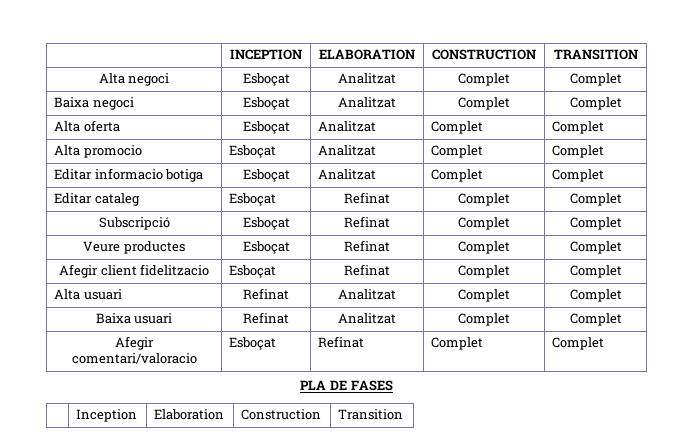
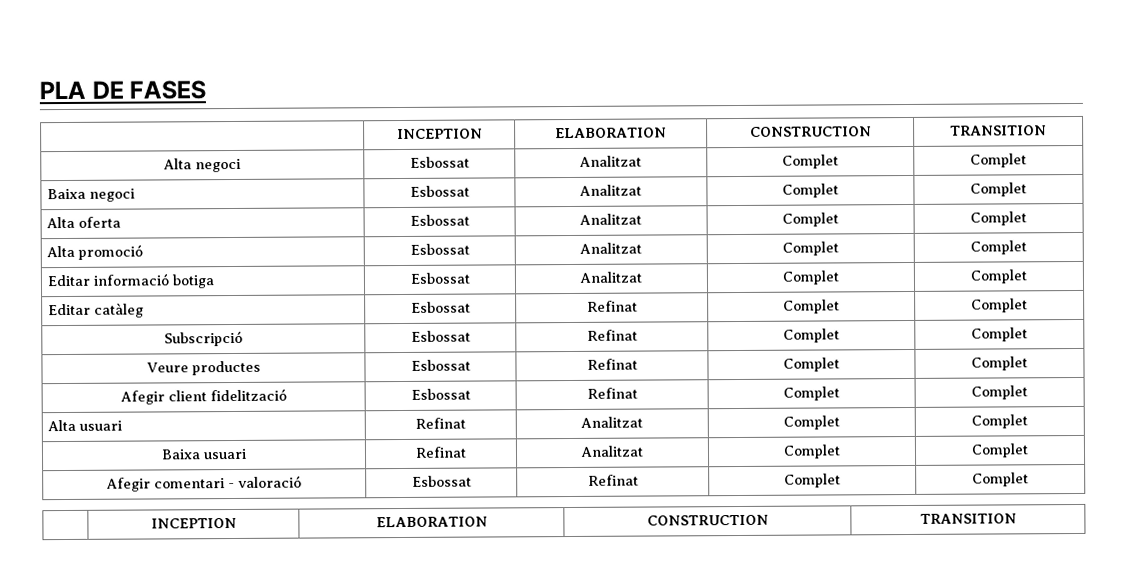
(230, 54) none -> [39,80,207,100] PLA DE FASES //
[242,73,290,86] Esboçat -> [409,156,470,168] Esbossat
[242,97,290,110] Esboçat -> [409,185,470,197] Esbossat
[242,121,290,134] [318,121,377,132] [431,121,484,134] [552,121,605,134] [54,145,142,158] [229,145,277,158] [318,145,377,156] [431,145,484,158] [552,145,605,158] [54,168,163,180] Esboçat | Analitzat | Complet | Complet // Alta promocio | Esboçat | Analitzat | Complet | Complet // Editar informacio -> [409,214,470,226] [579,213,642,225] [782,212,839,227] [970,211,1027,226] [45,244,143,260] [409,243,470,255] [579,242,642,254] [782,241,839,256] [970,240,1027,255] [46,273,169,287] Esbossat | Analitzat | Complet | Complet // Alta promoció | Esbossat | Analitzat | Complet | Complet // Editar informació
[242,169,290,182] [318,169,377,180] [431,169,484,182] [552,169,605,182] [54,193,140,206] [229,193,277,206] Esboçat | Analitzat | Complet | Complet // Editar cataleg | Esboçat -> [409,272,470,284] [579,271,642,283] [782,270,839,285] [970,269,1027,284] [47,302,144,318] [410,301,471,313] Esbossat | Analitzat | Complet | Complet // Editar catàleg | Esbossat
[242,217,290,230] Esboçat -> [410,330,471,342] Esbossat
[242,241,290,254] Esboçat -> [410,359,471,371] Esbossat
[140,264,210,276] [229,265,277,278] fidelitzacio | Esboçat -> [209,388,287,402] [410,388,471,400] fidelització | Esbossat
[71,353,197,364] [229,337,277,350] [318,336,365,348] [431,337,484,350] [552,337,605,350] [300,380,393,391] [76,409,138,422] [154,409,225,420] [241,409,322,420] [338,409,404,420] comentari/valoracio | Esboçat | Refinat | Complet | Complet // PLA DE FASES // | Inception | Elaboration | Construction | Transition -> [154,475,302,489] [411,475,472,487] [587,474,639,486] [784,473,841,488] [972,472,1029,487] [150,517,237,529] [375,516,488,528] [646,514,769,526] [919,513,1017,524] comentari - valoració | Esbossat | Refinat | Complet | Complet // | INCEPTION | ELABORATION | CONSTRUCTION | TRANSITION

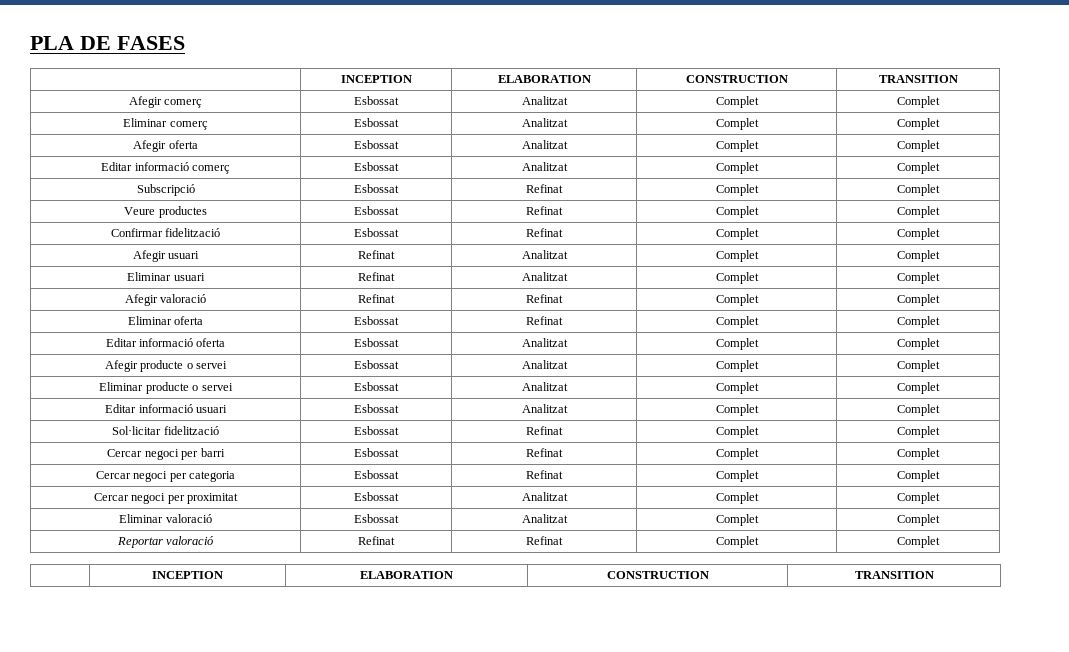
[163,158,241,173] [409,156,470,168] [579,155,642,167] [782,154,839,169] [970,153,1027,168] [46,188,135,202] [409,185,470,197] [579,184,642,196] [782,183,839,198] [970,182,1027,197] [45,216,121,229] [409,214,470,226] [579,213,642,225] [782,212,839,227] [970,211,1027,226] [45,244,143,260] [409,243,470,255] [579,242,642,254] [782,241,839,256] [970,240,1027,255] [46,273,215,289] [409,272,470,284] [579,271,642,283] [782,270,839,285] [970,269,1027,284] [47,302,144,318] [410,301,471,313] [586,300,638,312] [783,299,840,314] [971,298,1028,313] Alta negoci | Esbossat | Analitzat | Complet | Complet // Baixa negoci | Esbossat | Analitzat | Complet | Complet // Alta oferta | Esbossat | Analitzat | Complet | Complet // Alta promoció | Esbossat | Analitzat | Complet | Complet // Editar informació botiga | Esbossat | Analitzat | Complet | Complet // Editar catàleg | Esbossat | Refinat | Complet | Complet -> [128,96,203,108] [354,96,399,105] [521,96,568,105] [715,96,759,108] [897,96,940,108] [123,118,208,130] [354,118,399,127] [521,118,568,127] [715,118,759,130] [897,118,940,130] [133,140,198,152] [354,140,399,149] [521,140,568,149] [715,140,759,152] [897,140,940,152] [101,162,230,174] [354,162,399,171] [521,162,568,171] [715,162,759,174] [897,162,940,174] Afegir comerç | Esbossat | Analitzat | Complet | Complet // Eliminar comerç | Esbossat | Analitzat | Complet | Complet // Afegir oferta | Esbossat | Analitzat | Complet | Complet // Editar informació comerç | Esbossat | Analitzat | Complet | Complet
[119,388,287,405] [410,388,471,400] [586,387,638,399] [783,386,840,401] [971,385,1028,400] [46,419,122,432] [415,417,466,429] [580,416,643,428] [783,415,840,430] [971,414,1028,429] [161,449,201,460] Afegir client fidelització | Esbossat | Refinat | Complet | Complet // Alta usuari | Refinat | Analitzat | Complet | Complet // Baixa -> [110,228,221,237] [354,228,399,237] [526,228,563,237] [715,228,759,240] [897,228,940,240] [132,250,200,262] [358,250,395,259] [521,250,568,259] [715,250,759,262] [897,250,940,262] [127,272,172,281] Confirmar fidelització | Esbossat | Refinat | Complet | Complet // Afegir usuari | Refinat | Analitzat | Complet | Complet // Eliminar
[154,475,302,489] [411,475,472,487] comentari - valoració | Esbossat -> [160,294,207,303] [358,294,395,303] [526,294,563,303] [715,294,759,306] [897,294,940,306] [127,316,204,325] [354,316,399,325] [526,316,563,325] [715,316,759,328] [897,316,940,328] [105,338,226,347] [354,338,399,347] [521,338,568,347] [715,338,759,350] [897,338,940,350] [104,360,228,372] [354,360,399,369] [521,360,568,369] [715,360,759,372] [897,360,940,372] [99,382,233,394] [354,382,399,391] [521,382,568,391] [715,382,759,394] [897,382,940,394] [105,404,227,413] [354,404,399,413] [521,404,568,413] [715,404,759,416] [897,404,940,416] [112,426,219,435] [354,426,399,435] [526,426,563,435] [715,426,759,438] [897,426,940,438] [107,448,225,460] [354,448,399,457] [526,448,563,457] [715,448,759,460] [897,448,940,460] [95,471,236,482] [354,470,399,479] [526,470,563,479] [715,470,759,482] [897,470,940,482] [93,493,239,504] [354,492,399,501] [521,492,568,501] [715,492,759,504] [897,492,940,504] [119,514,212,523] [354,514,399,523] [521,514,568,523] [715,514,759,526] [897,514,940,526] [116,536,215,548] [358,536,395,545] valoració | Refinat | Refinat | Complet | Complet // Eliminar oferta | Esbossat | Refinat | Complet | Complet // Editar informació oferta | Esbossat | Analitzat | Complet | Complet // Afegir producte o servei | Esbossat | Analitzat | Complet | Complet // Eliminar producte o servei | Esbossat | Analitzat | Complet | Complet // Editar informació usuari | Esbossat | Analitzat | Complet | Complet // Sol·licitar fidelització | Esbossat | Refinat | Complet | Complet // Cercar negoci per barri | Esbossat | Refinat | Complet | Complet // Cercar negoci per categoria | Esbossat | Refinat | Complet | Complet // Cercar negoci per proximitat | Esbossat | Analitzat | Complet | Complet // Eliminar valoració | Esbossat | Analitzat | Complet | Complet // Reportar valoració | Refinat

